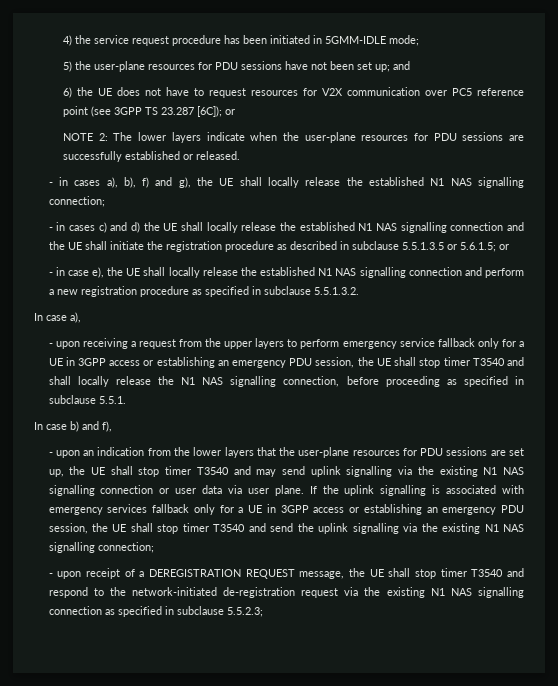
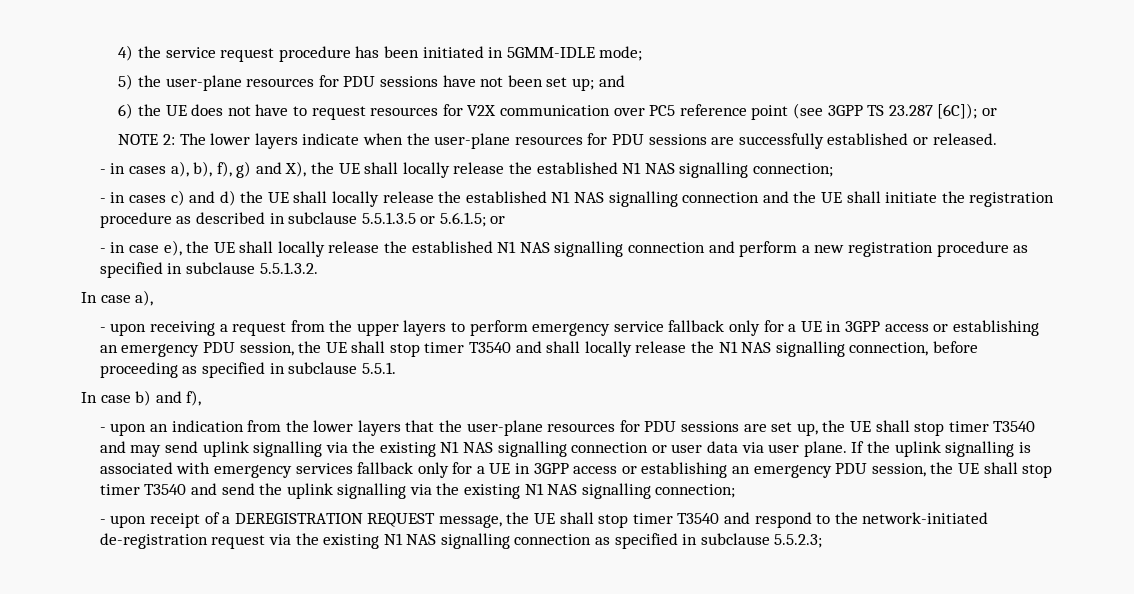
[142,177,191,188] f) and g), -> [216,161,307,178] f), g) and X),

